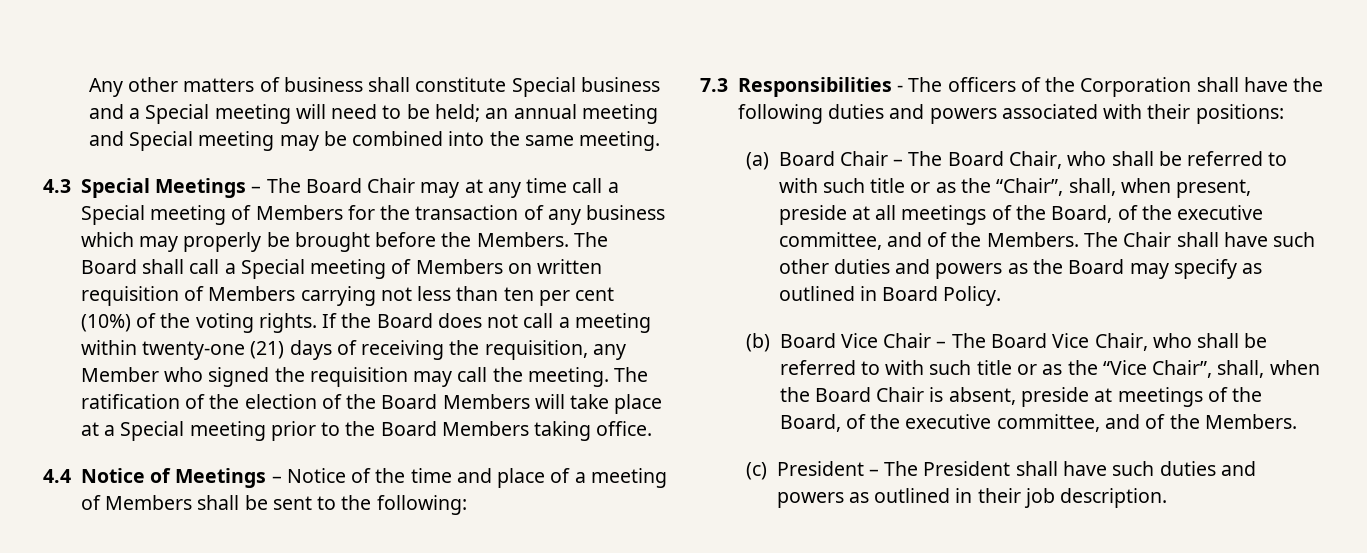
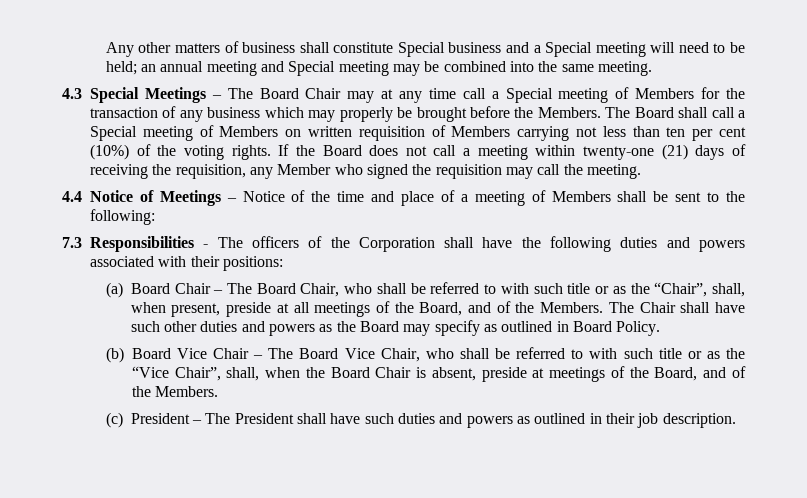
[614,367,649,382] [80,394,663,414] [80,421,653,441] The ratification of the election of the Board Members will take place at a Special meeting prior to the Board Members taking office. -> (641, 171) none
[1117,205,1264,220] [778,232,882,250] of the executive committee, -> (463, 309) none
[845,414,1100,432] of the executive committee, -> (698, 374) none

